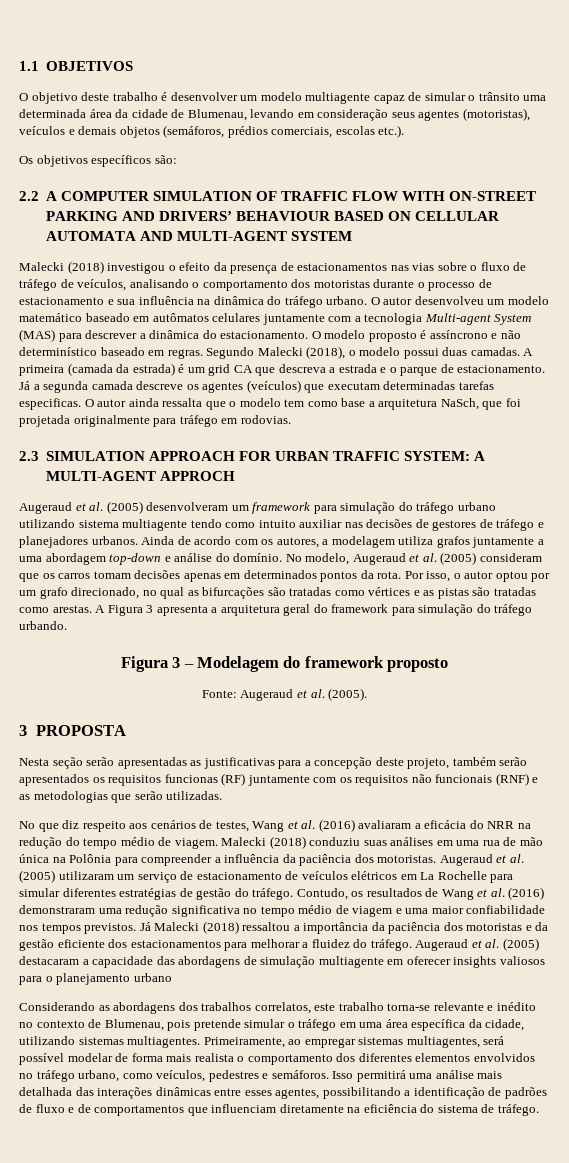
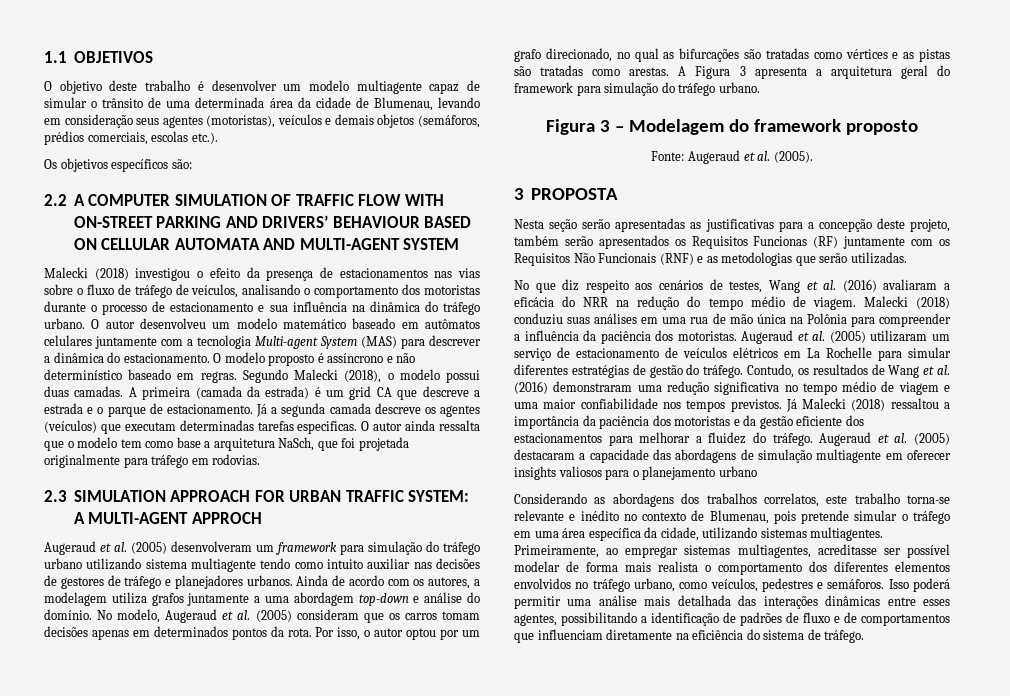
(520, 96) none -> [148,97,162,108] de
[278,364,326,373] descreva -> [422,386,469,397] descreve
[19,621,67,630] urbando. -> [718,82,760,93] urbano.
[108,774,218,786] requisitos funcionas -> [691,236,808,249] Requisitos Funcionas
[355,774,493,786] requisitos não funcionais -> [514,253,657,266] Requisitos Não Funcionais
[483,1036,505,1045] será -> [817,544,901,555] acreditasse ser
[356,1070,406,1082] permitirá -> [913,578,951,592] [514,596,561,609] poderá permitir

